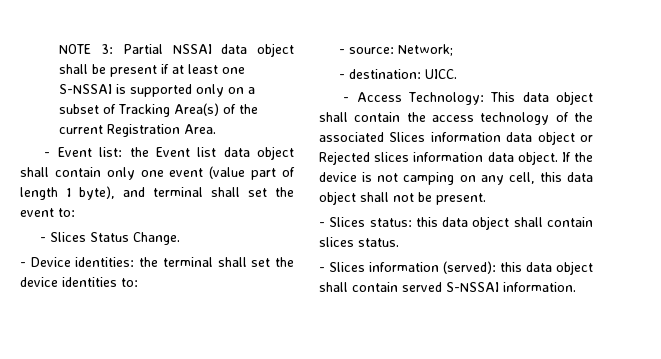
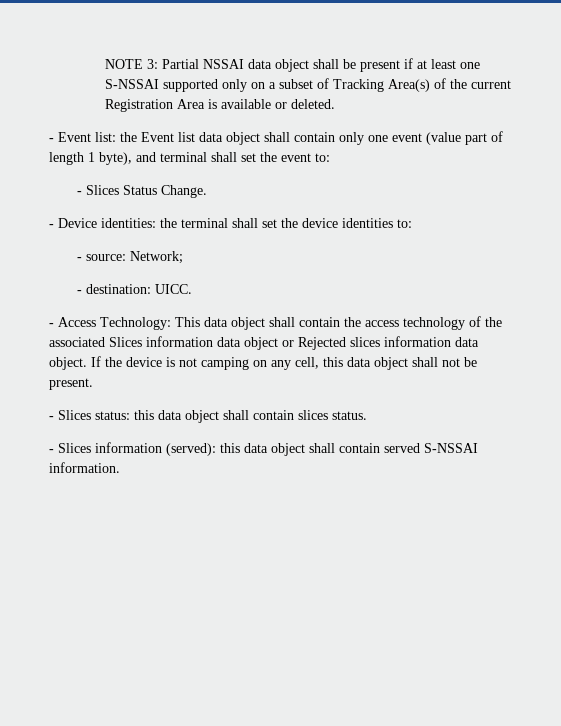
[116,84,127,94] is -> (159, 84) none
[184,124,217,134] Area. -> [176,99,335,109] Area is available or deleted.

